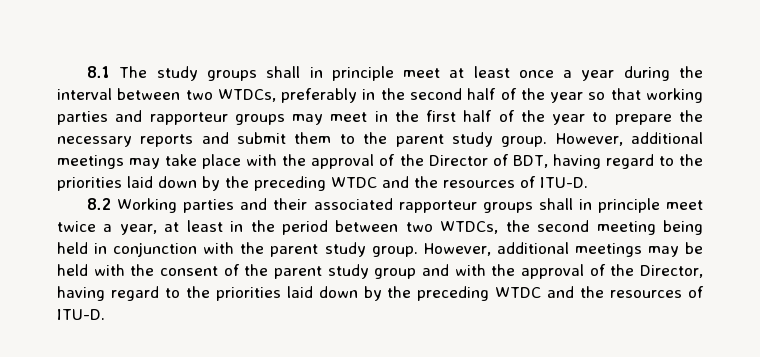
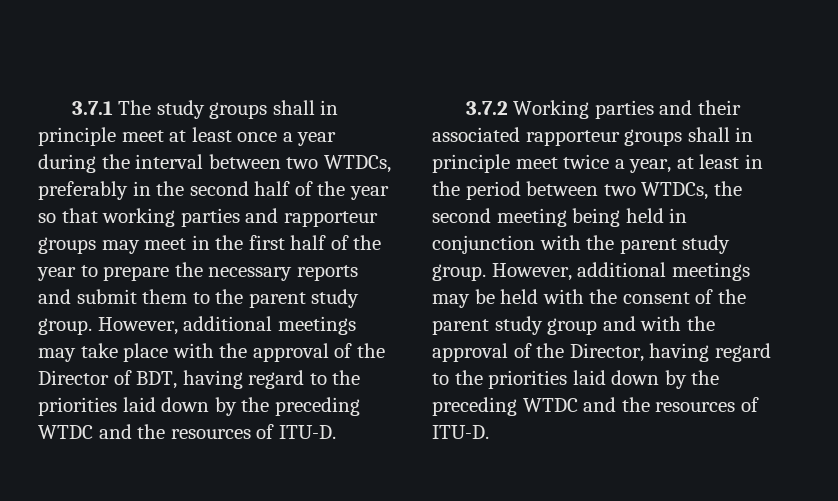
[87,66,111,78] 8.1 -> [71,101,113,115] 3.7.1
[87,198,112,210] 8.2 -> [465,101,508,115] 3.7.2

